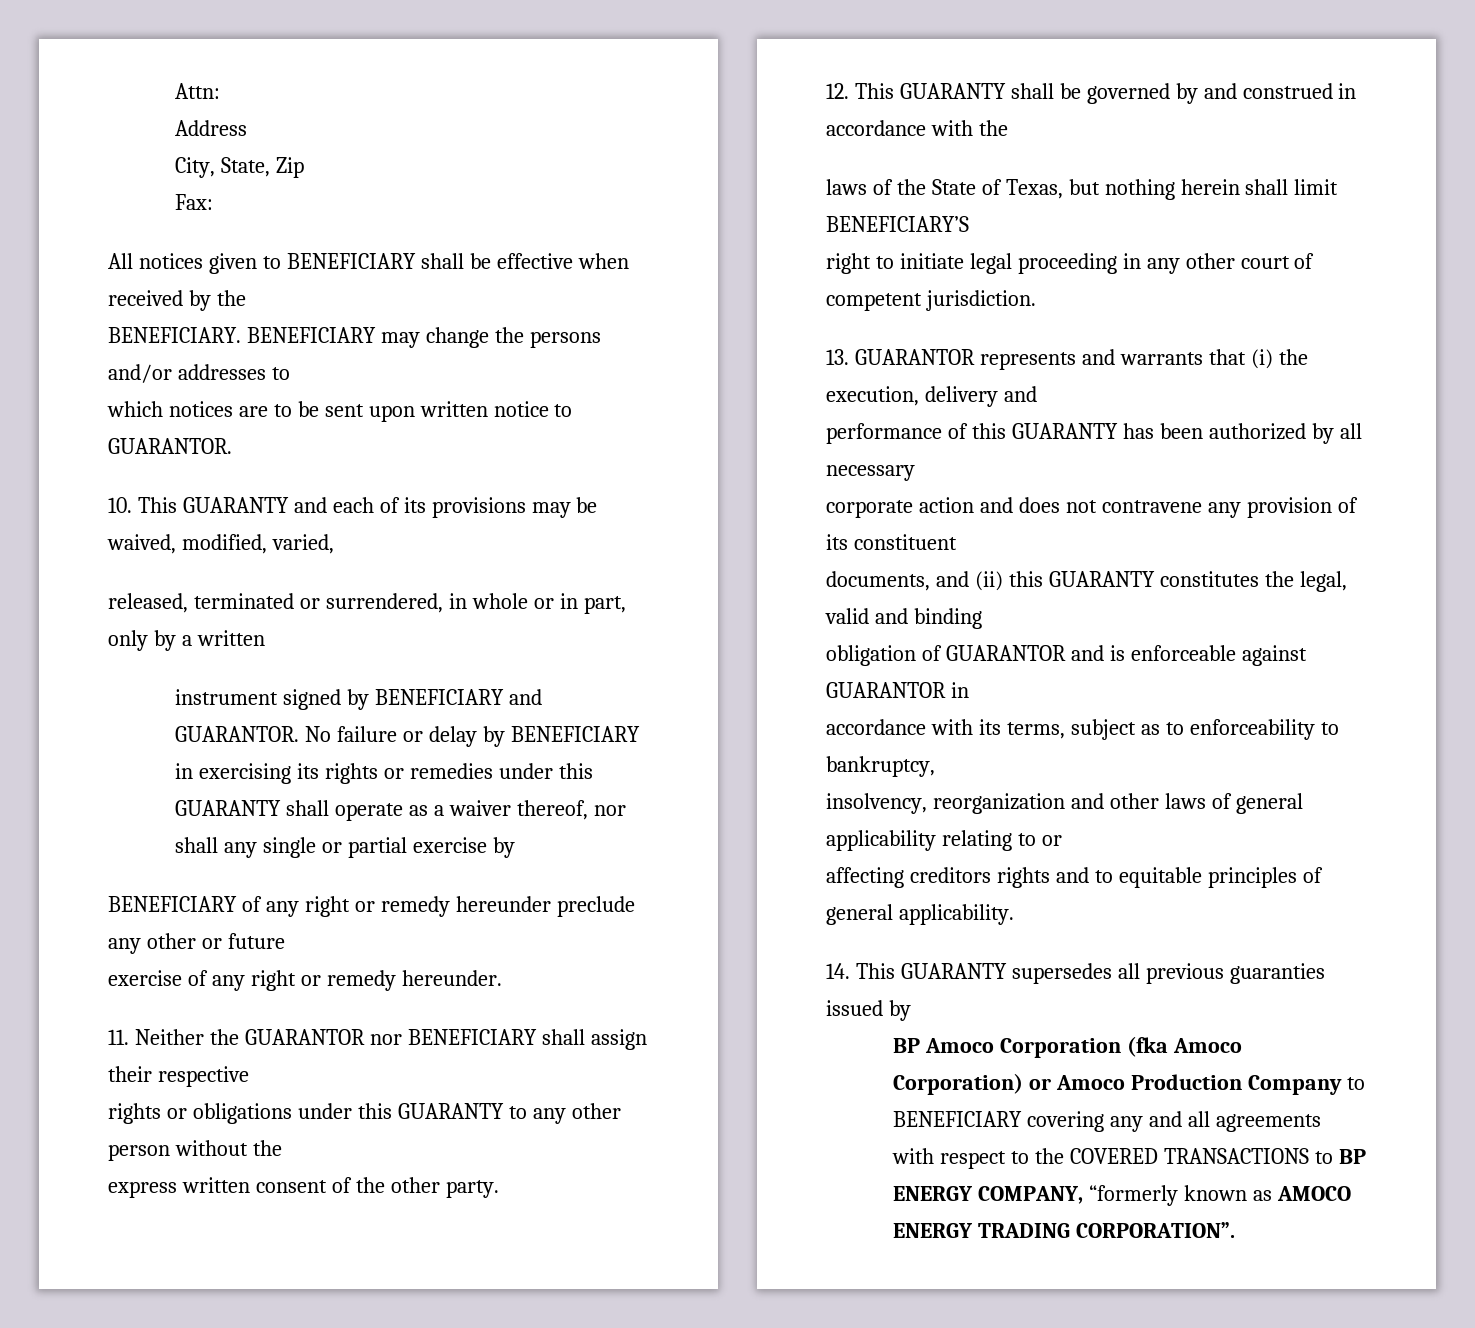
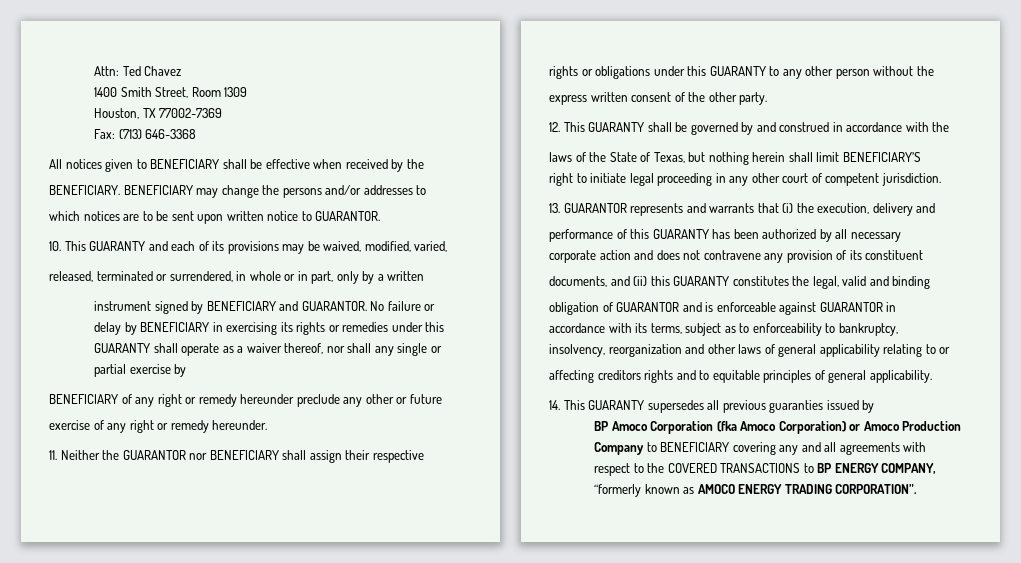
[175,120,248,136] [175,157,304,178] // Address // City, State, Zip -> [122,66,183,76] [94,87,248,98] [94,108,223,119] Ted Chavez // 1400 Smith Street, Room 1309 // Houston, TX 77002-7369
(214, 202) none -> [118,129,197,139] (713) 646-3368

